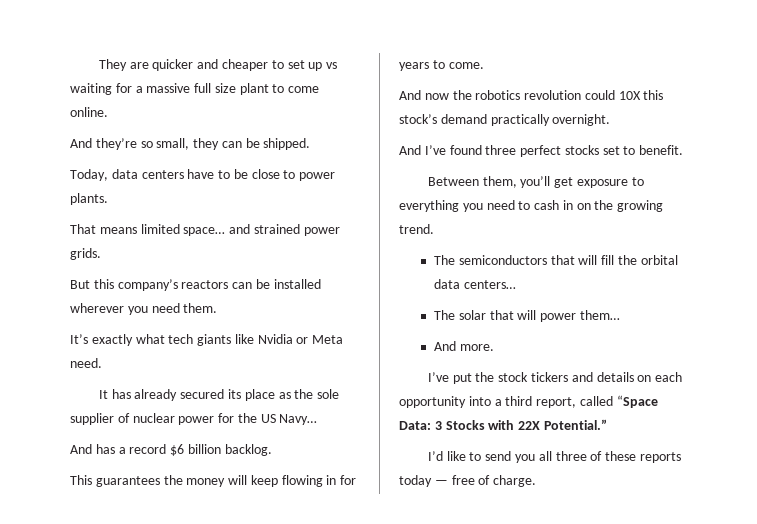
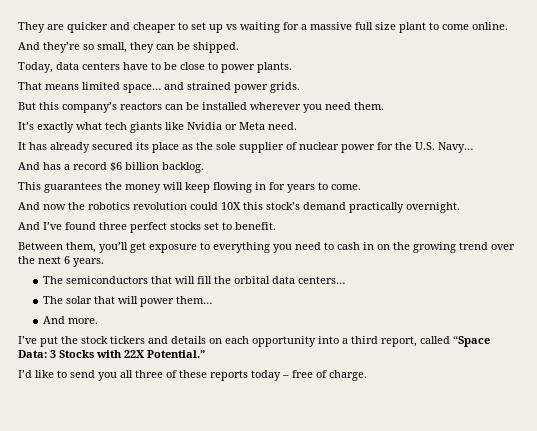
[260,414,276,423] US -> [415,142,435,150] U.S.
[399,224,434,234] trend. -> [459,242,515,250] [18,256,104,267] trend over the next 6 years.
[434,480,448,485] — -> [282,375,289,378] –

